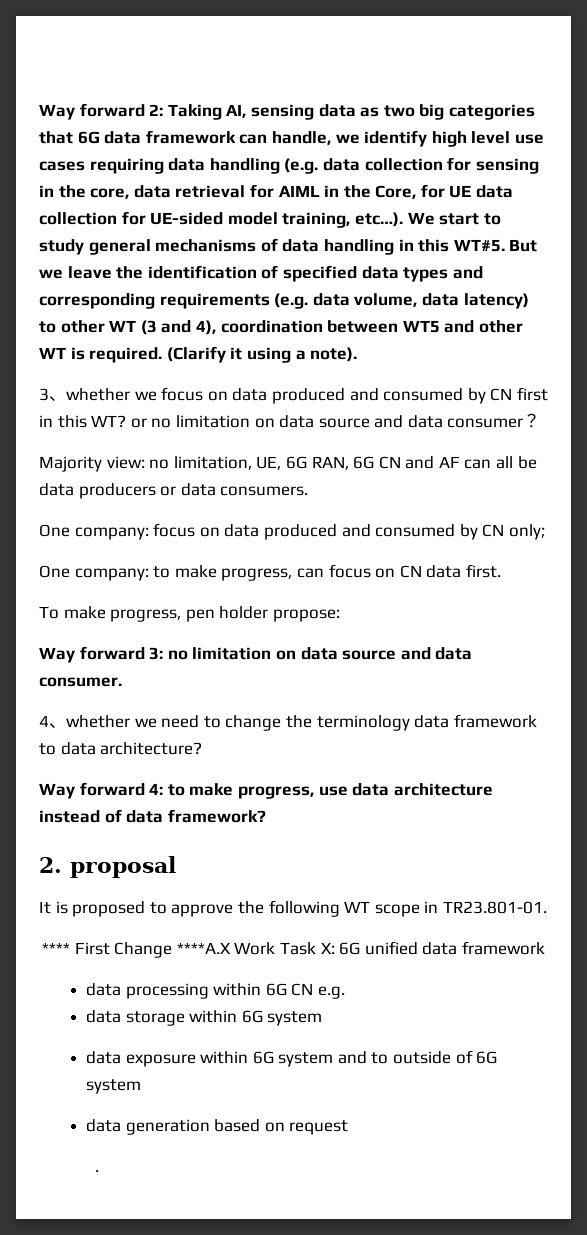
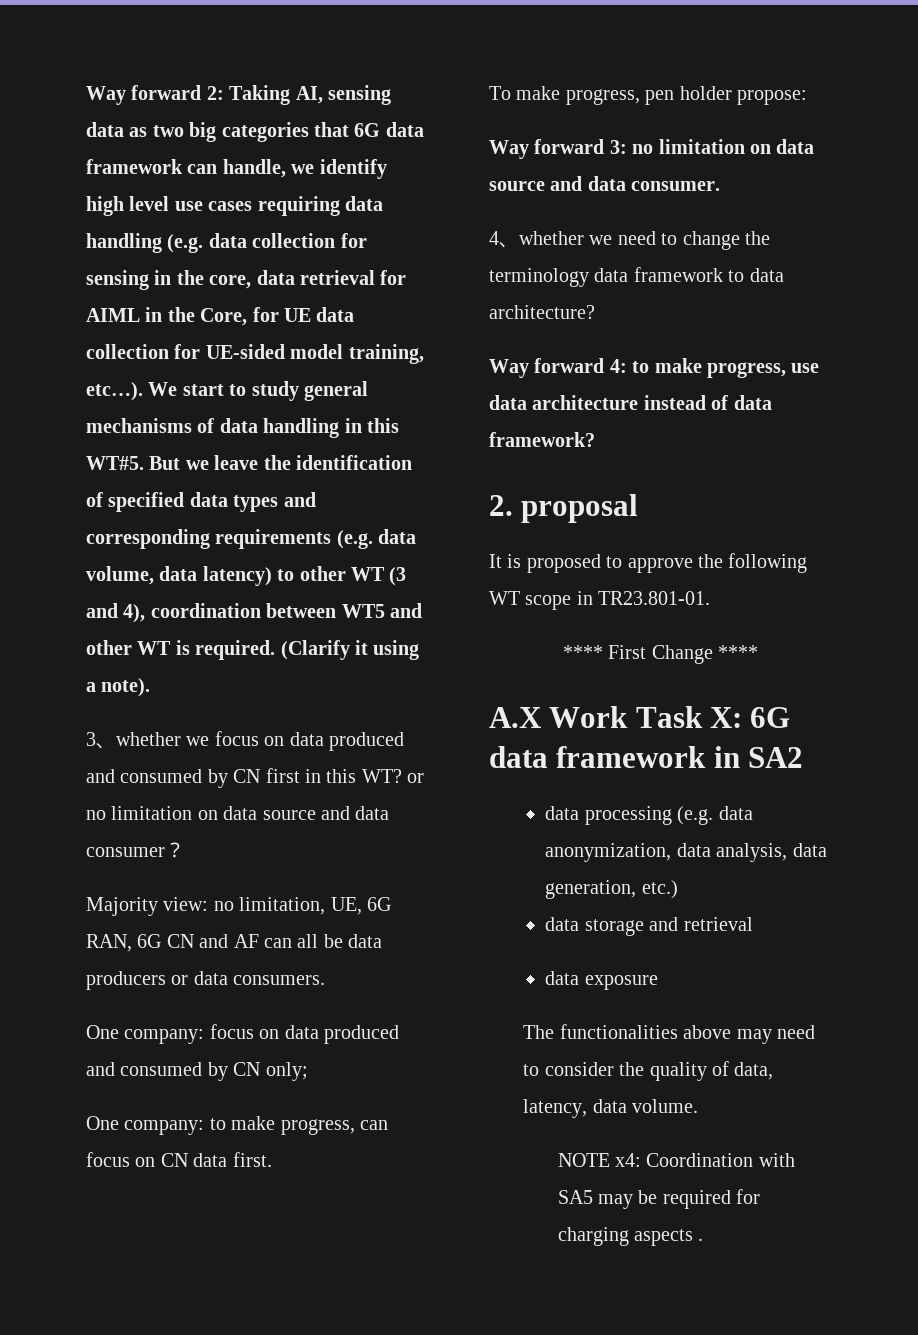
[176,942,231,954] ****A.X -> [718,645,759,659] [489,707,542,728] **** // A.X
[364,941,545,955] unified data framework -> [489,746,804,768] data framework in SA2
[213,983,345,999] within 6G CN e.g. -> [677,806,753,825] [545,843,827,862] [545,880,678,899] (e.g. data anonymization, data analysis, data generation, etc.)
[189,1010,323,1026] within 6G system -> [649,917,753,931] and retrieval
[200,1050,498,1067] [85,1079,141,1094] [85,1119,349,1135] within 6G system and to outside of 6G system // data generation based on request // -> [523,1024,815,1044] [523,1061,774,1081] [523,1099,699,1118] [557,1153,795,1167] [557,1189,761,1209] [557,1227,693,1246] // The functionalities above may need to consider the quality of data, latency, data volume. // NOTE x4: Coordination with SA5 may be required for charging aspects

